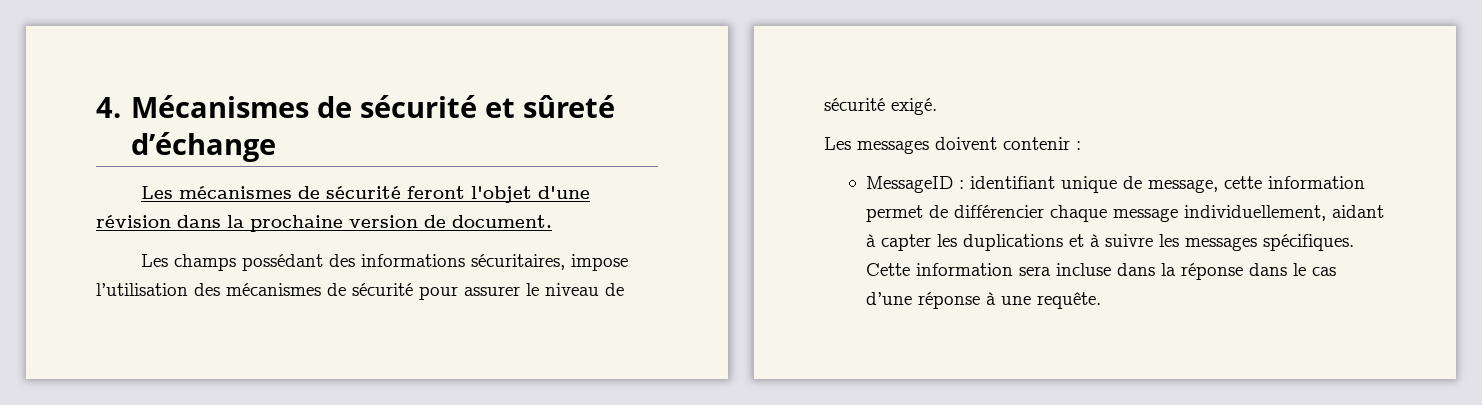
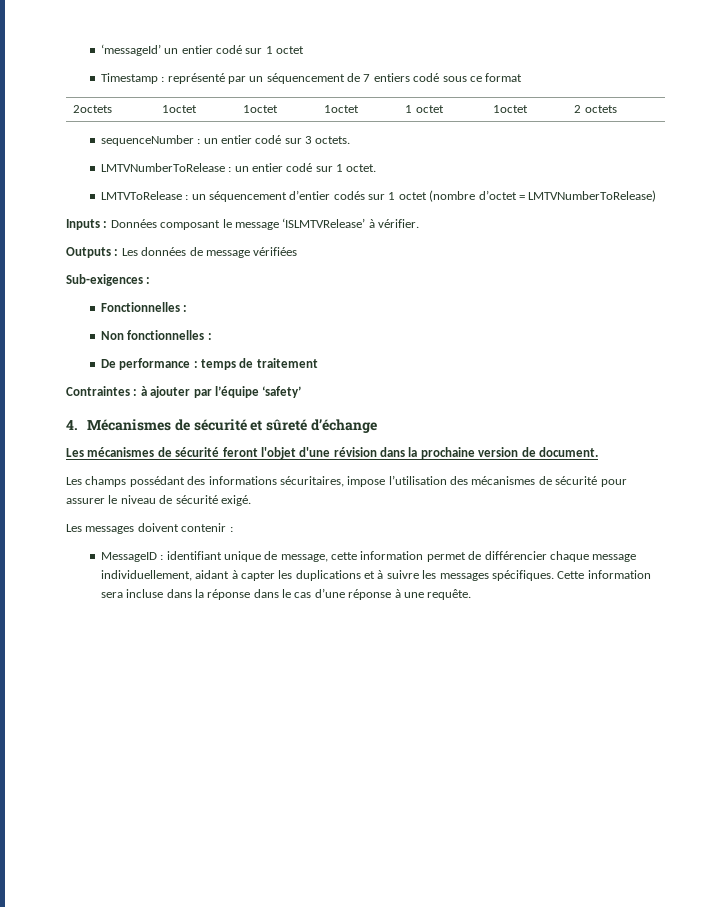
(96, 107) none -> [100,44,305,56] [100,73,523,84] [73,105,113,113] [162,105,198,113] [243,105,279,113] [324,105,360,113] [405,105,444,113] [493,105,529,113] [574,105,617,113] [100,135,351,146] [100,163,377,172] [100,190,657,202] [66,218,419,230] [66,247,298,258] [66,274,151,286] [100,302,188,312] [100,330,212,340] [100,358,318,370] [66,386,302,398] ‘messageId’ un entier codé sur 1 octet // Timestamp : représenté par un séquencement de 7 entiers codé sous ce format // 2octets | 1octet | 1octet | 1octet | 1 octet | 1octet | 2 octets // sequenceNumber : un entier codé sur 3 octets. // LMTVNumberToRelease : un entier codé sur 1 octet. // LMTVToRelease : un séquencement d’entier codés sur 1 octet (nombre d’octet = LMTVNumberToRelease) // Inputs : Données composant le message ‘ISLMTVRelease’ à vérifier. // Outputs : Les données de message vérifiées // Sub-exigences : // Fonctionnelles : // Non fonctionnelles : // De performance : temps de traitement // Contraintes : à ajouter par l’équipe ‘safety’ //

